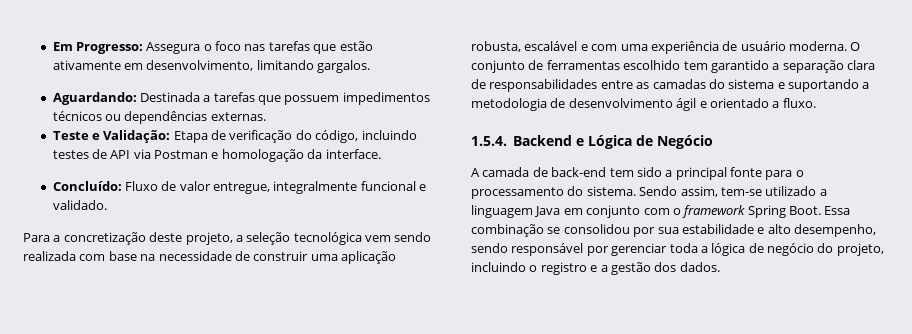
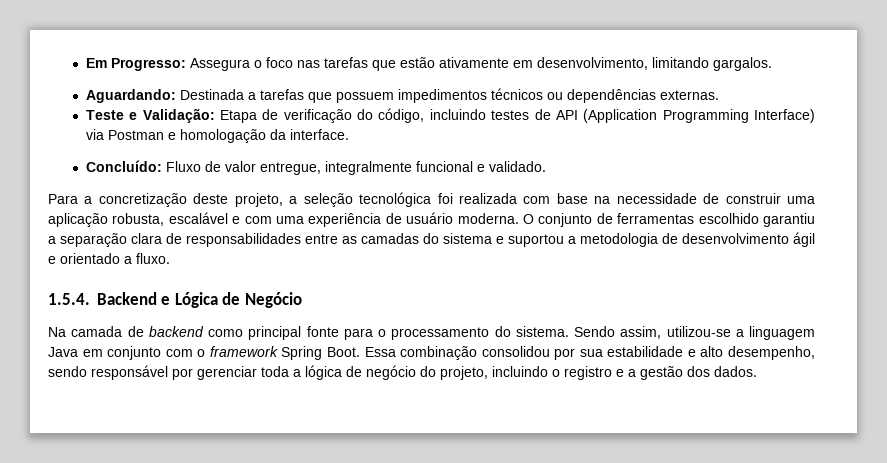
(131, 154) none -> [583,109,816,123] (Application Programming Interface)
[365,232,432,242] vem sendo -> [437,193,453,204] foi
[683,60,769,73] tem garantido -> [762,213,815,227] garantiu
[788,79,859,92] suportando -> [508,234,564,247] suportou
[471,168,480,177] A -> [48,327,66,337] Na
[551,167,673,177] back-end tem sido a -> [148,326,243,337] backend como
[720,186,817,196] tem-se utilizado -> [666,326,731,337] utilizou-se
[547,227,561,234] se -> (478, 353) none

